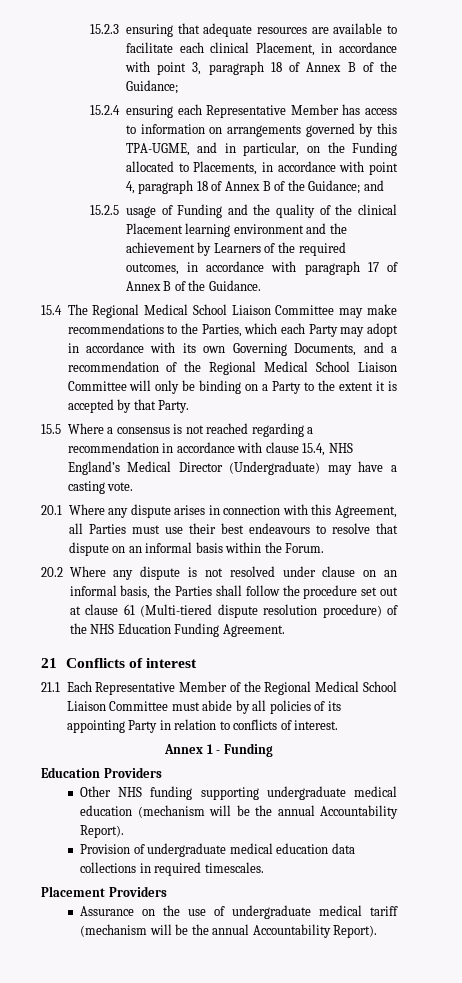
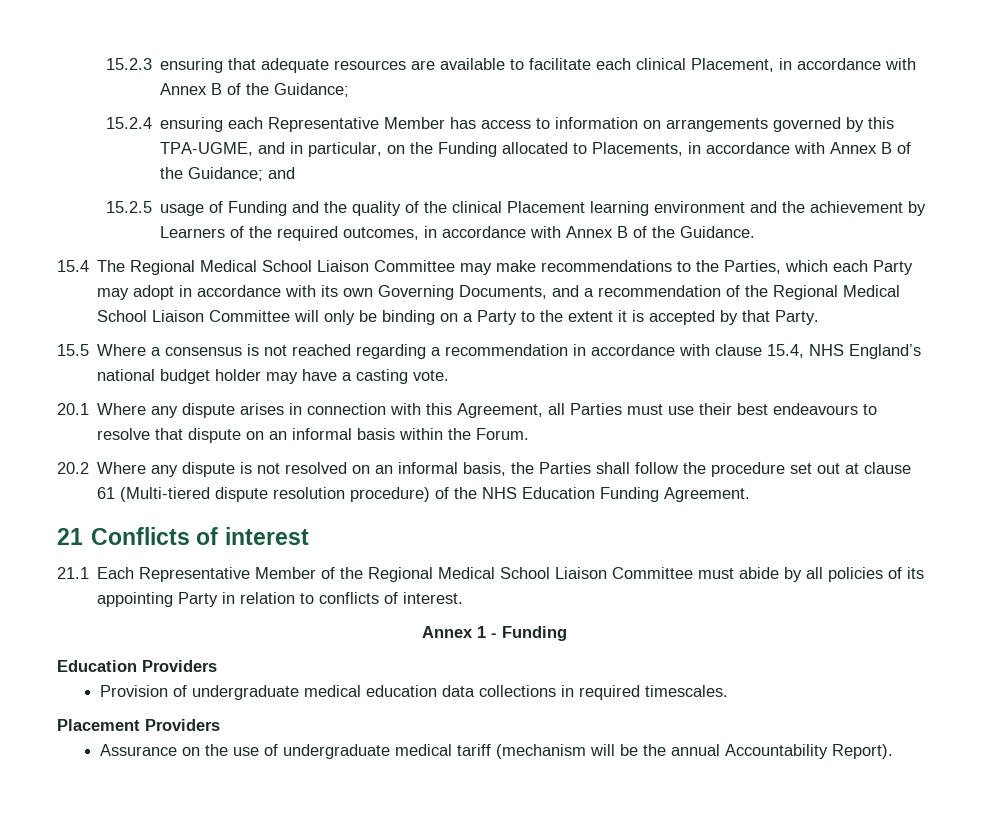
[157,61,301,75] point 3, paragraph 18 of -> (916, 64) none
[369,162,398,175] [125,180,223,194] point 4, paragraph 18 of -> (825, 148) none
[304,261,399,275] paragraph 17 of -> (561, 232) none
[127,461,321,475] Medical Director (Undergraduate) -> [97,369,262,384] national budget holder
[282,566,356,577] under clause -> (348, 468) none
[80,786,397,800] [80,805,399,819] [80,825,125,838] // Other NHS funding supporting undergraduate medical education (mechanism will be the annual Accountability Report). -> (217, 666) none

